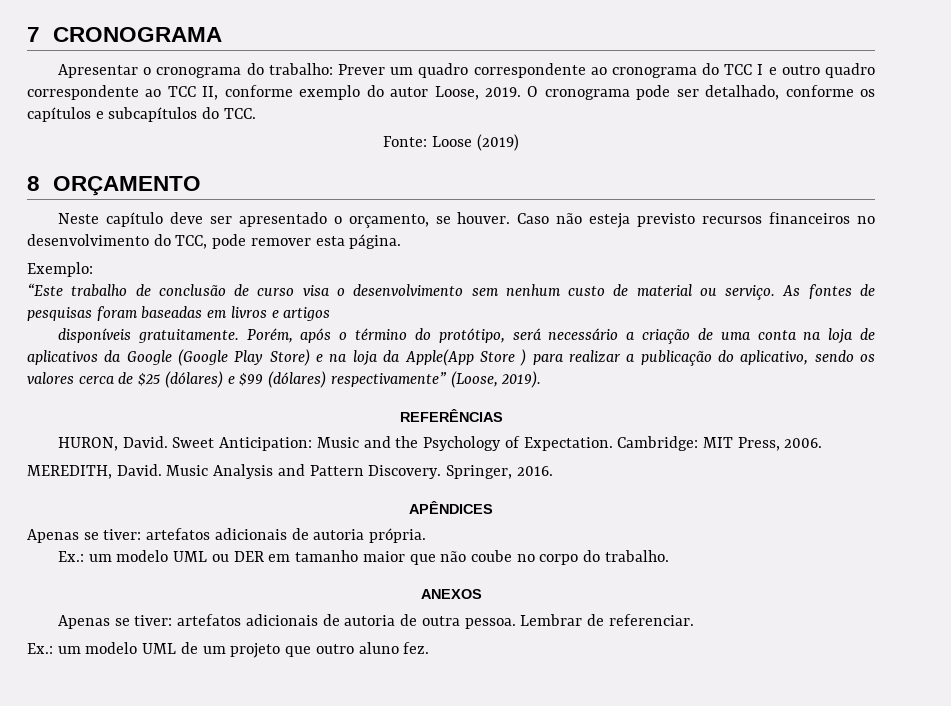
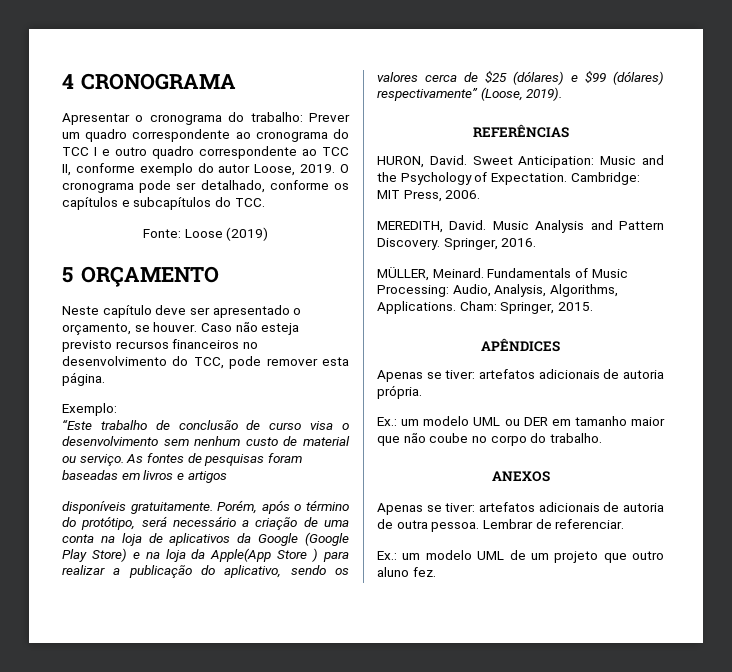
[27,27,40,42] 7 -> [62,74,74,89] 4
[27,176,40,191] 8 -> [62,267,73,283] 5
(553, 471) none -> [377,267,628,281] [377,284,618,297] [377,301,593,314] // MÜLLER, Meinard. Fundamentals of Music Processing: Audio, Analysis, Algorithms, Applications. Cham: Springer, 2015.

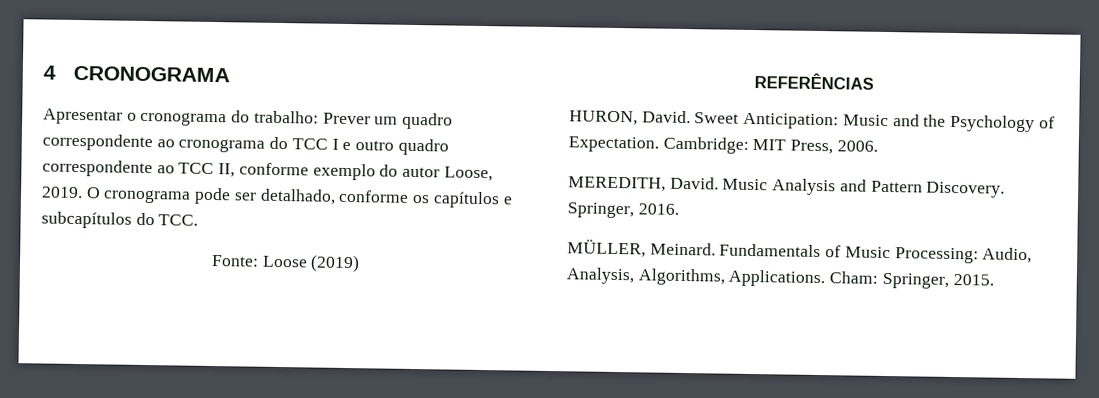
[62,266,220,287] [62,305,302,318] [62,322,300,335] [62,339,258,352] [62,356,349,369] [62,372,105,386] [62,403,117,416] [62,419,349,430] [62,436,350,446] [62,453,302,466] [62,470,227,483] [62,500,349,514] [62,516,349,530] [62,532,349,546] [62,548,349,562] [62,565,349,578] [377,71,664,85] [377,87,563,101] // 5 ORÇAMENTO // Neste capítulo deve ser apresentado o orçamento, se houver. Caso não esteja previsto recursos financeiros no desenvolvimento do TCC, pode remover esta página. // Exemplo: // “Este trabalho de conclusão de curso visa o desenvolvimento sem nenhum custo de material ou serviço. As fontes de pesquisas foram baseadas em livros e artigos // disponíveis gratuitamente. Porém, após o término do protótipo, será necessário a criação de uma conta na loja de aplicativos da Google (Google Play Store) e na loja da Apple(App Store ) para realizar a publicação do aplicativo, sendo os valores cerca de $25 (dólares) e $99 (dólares) respectivamente” (Loose, 2019). -> (361, 263) none
[481,338,560,352] [377,369,664,382] [377,385,422,399] [377,416,665,426] [377,433,602,446] [491,471,550,482] [377,502,664,515] [377,519,625,532] [377,550,664,563] [377,567,436,577] // APÊNDICES // Apenas se tiver: artefatos adicionais de autoria própria. // Ex.: um modelo UML ou DER em tamanho maior que não coube no corpo do trabalho. // ANEXOS // Apenas se tiver: artefatos adicionais de autoria de outra pessoa. Lembrar de referenciar. // Ex.: um modelo UML de um projeto que outro aluno fez. -> (994, 279) none

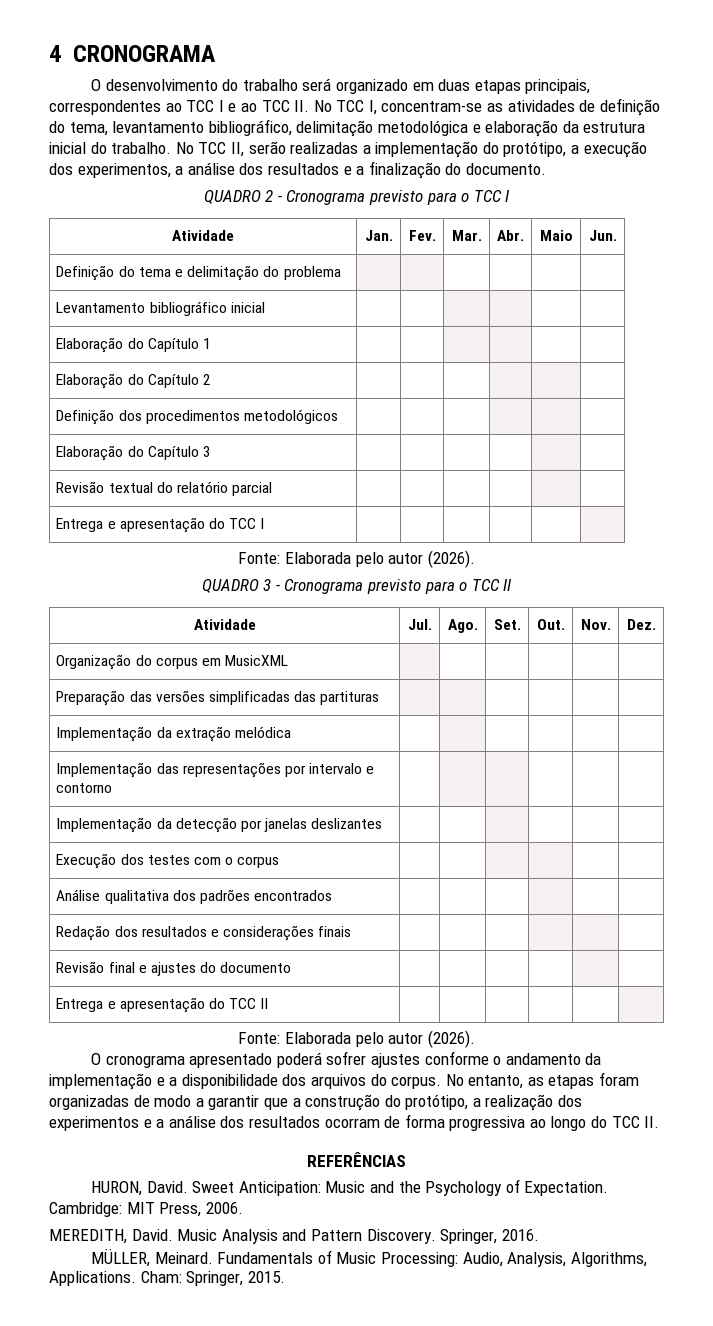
[43,108,454,130] [42,133,449,156] [42,159,493,182] [41,186,513,209] [41,211,199,229] [210,254,361,273] Apresentar o cronograma do trabalho: Prever um quadro correspondente ao cronograma do TCC I e outro quadro correspondente ao TCC II, conforme exemplo do autor Loose, 2019. O cronograma pode ser detalhado, conforme os capítulos e subcapítulos do TCC. // Fonte: Loose (2019) -> [91,78,591,94] [49,98,660,116] [49,119,646,137] [49,141,647,158] [49,161,546,179] [203,190,511,205] [172,230,234,241] [364,230,393,241] [408,230,436,241] [451,230,482,241] [497,230,524,241] [539,230,573,241] [588,230,617,241] [56,265,341,281] [56,301,265,316] [56,337,211,353] [56,373,211,389] [56,409,338,425] [56,445,211,461] [56,481,273,496] [56,517,265,533] [238,550,475,568] [201,579,513,594] [193,619,256,630] [407,619,432,630] [447,619,478,633] [493,619,521,630] [536,619,565,630] [580,619,611,630] [626,619,656,630] [56,654,289,670] [56,690,380,706] [56,726,291,742] [56,762,375,778] [56,783,113,793] [56,817,383,833] [56,853,280,869] [56,889,333,904] [56,925,352,941] [56,961,292,976] [56,997,269,1013] [238,1030,475,1048] [91,1051,602,1068] [49,1072,640,1090] [49,1094,583,1111] [49,1114,660,1131] O desenvolvimento do trabalho será organizado em duas etapas principais, correspondentes ao TCC I e ao TCC II. No TCC I, concentram-se as atividades de definição do tema, levantamento bibliográfico, delimitação metodológica e elaboração da estrutura inicial do trabalho. No TCC II, serão realizadas a implementação do protótipo, a execução dos experimentos, a análise dos resultados e a finalização do documento. // QUADRO 2 - Cronograma previsto para o TCC I // Atividade | Jan. | Fev. | Mar. | Abr. | Maio | Jun. // Definição do tema e delimitação do problema | | | | | | // Levantamento bibliográfico inicial | | | | | | // Elaboração do Capítulo 1 | | | | | | // Elaboração do Capítulo 2 | | | | | | // Definição dos procedimentos metodológicos | | | | | | // Elaboração do Capítulo 3 | | | | | | // Revisão textual do relatório parcial | | | | | | // Entrega e apresentação do TCC I | | | | | | // Fonte: Elaborada pelo autor (2026). // QUADRO 3 - Cronograma previsto para o TCC II // Atividade | Jul. | Ago. | Set. | Out. | Nov. | Dez. // Organização do corpus em MusicXML | | | | | | // Preparação das versões simplificadas das partituras | | | | | | // Implementação da extração melódica | | | | | | // Implementação das representações por intervalo e contorno | | | | | | // Implementação da detecção por janelas deslizantes | | | | | | // Execução dos testes com o corpus | | | | | | // Análise qualitativa dos padrões encontrados | | | | | | // Redação dos resultados e considerações finais | | | | | | // Revisão final e ajustes do documento | | | | | | // Entrega e apresentação do TCC II | | | | | | // Fonte: Elaborada pelo autor (2026). // O cronograma apresentado poderá sofrer ajustes conforme o andamento da implementação e a disponibilidade dos arquivos do corpus. No entanto, as etapas foram organizadas de modo a garantir que a construção do protótipo, a realização dos experimentos e a análise dos resultados ocorram de forma progressiva ao longo do TCC II.

